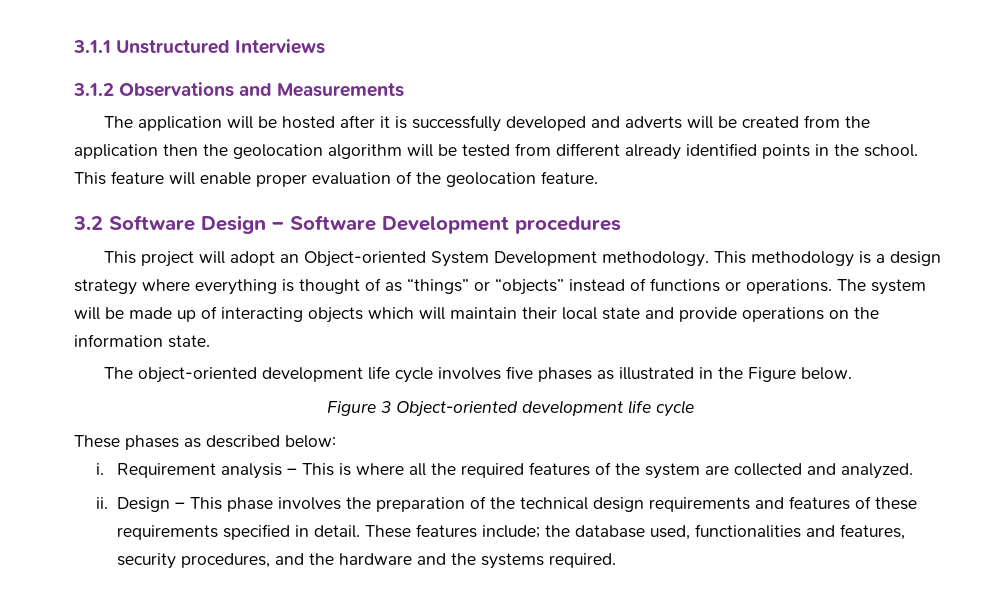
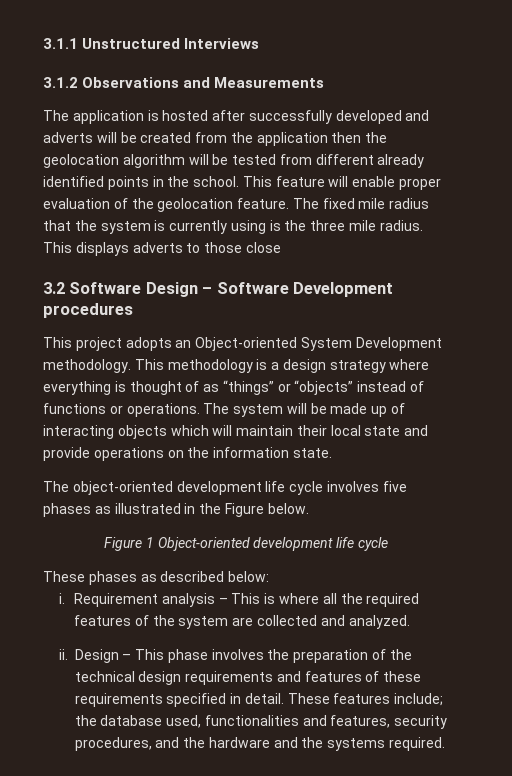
[226,115,407,129] will be hosted after it is -> [147,110,246,121] is hosted after
(598, 177) none -> [292,198,430,209] [43,220,423,234] [43,242,281,256] The fixed mile radius that the system is currently using is the three mile radius. This displays adverts to those close
[198,251,275,266] will adopt -> [125,337,172,351] adopts
[380,401,391,413] 3 -> [145,537,154,548] 1

